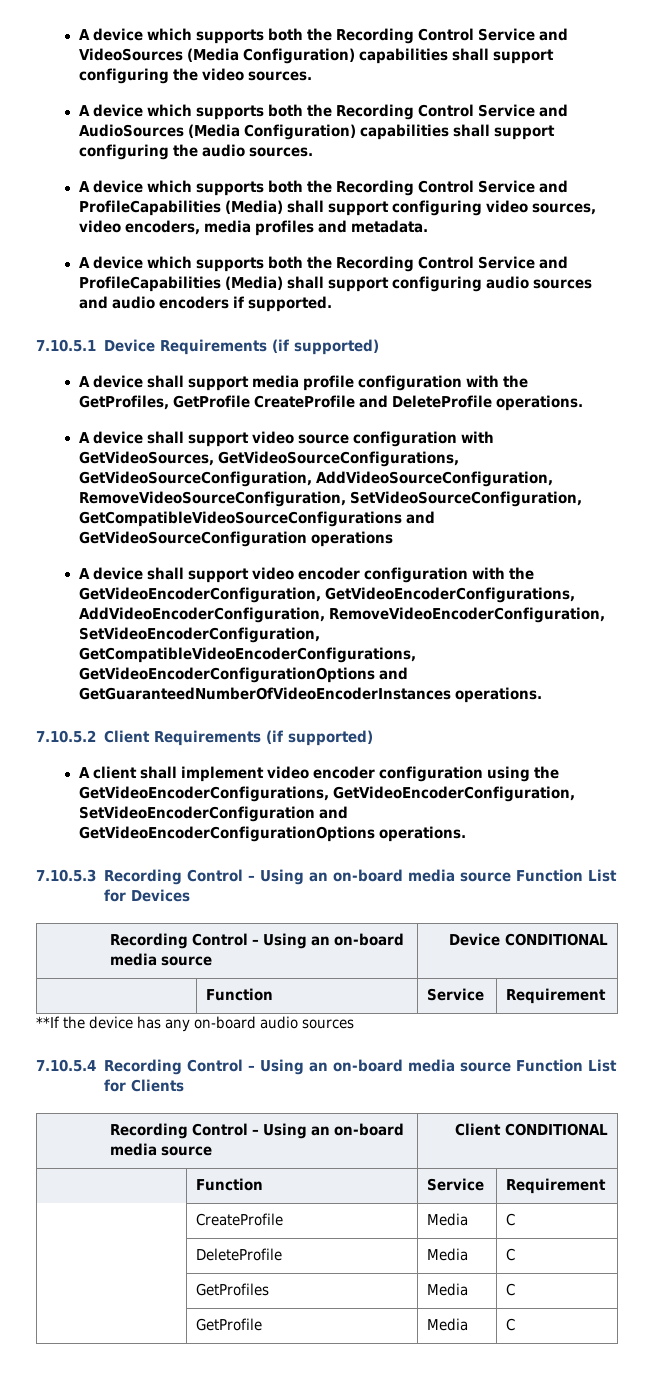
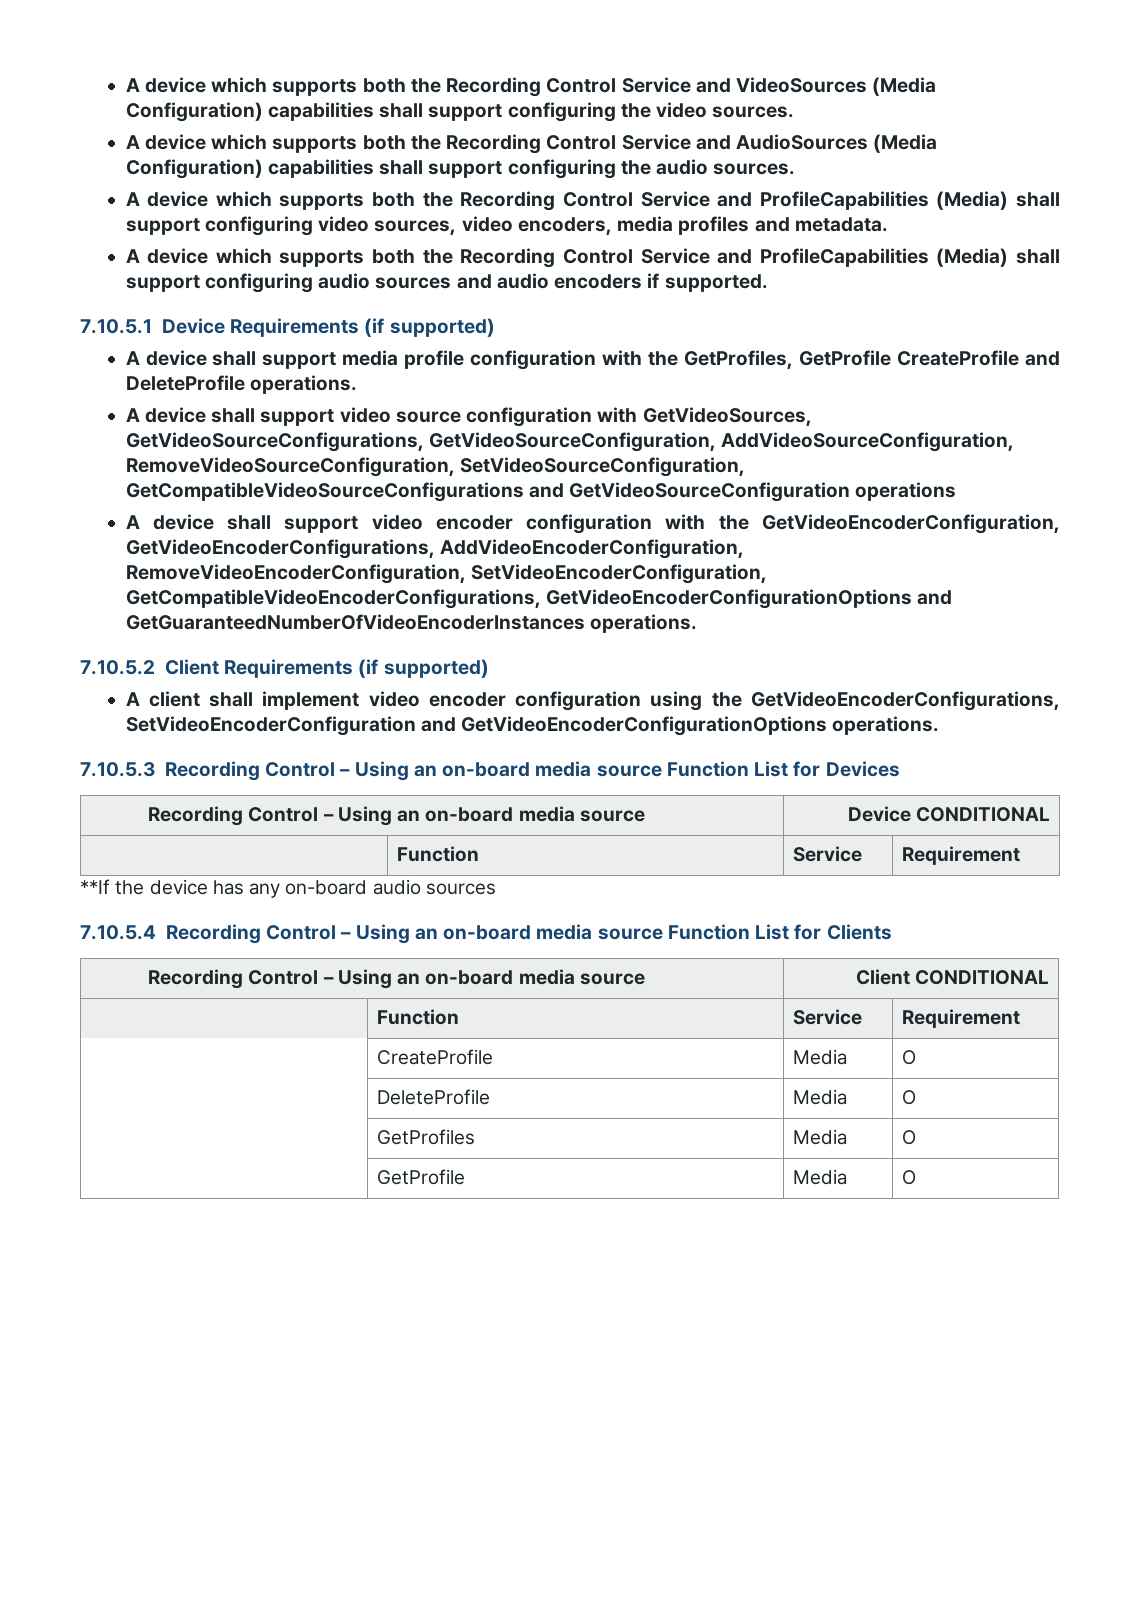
[332,786,575,802] GetVideoEncoderConfiguration, -> (1060, 701) none
[506,1213,516,1226] C -> [902,1050,917,1065] O
[506,1248,516,1261] C -> [902,1090,917,1105] O
[506,1283,516,1296] C -> [902,1130,917,1145] O
[506,1318,516,1331] C -> [902,1170,917,1185] O

